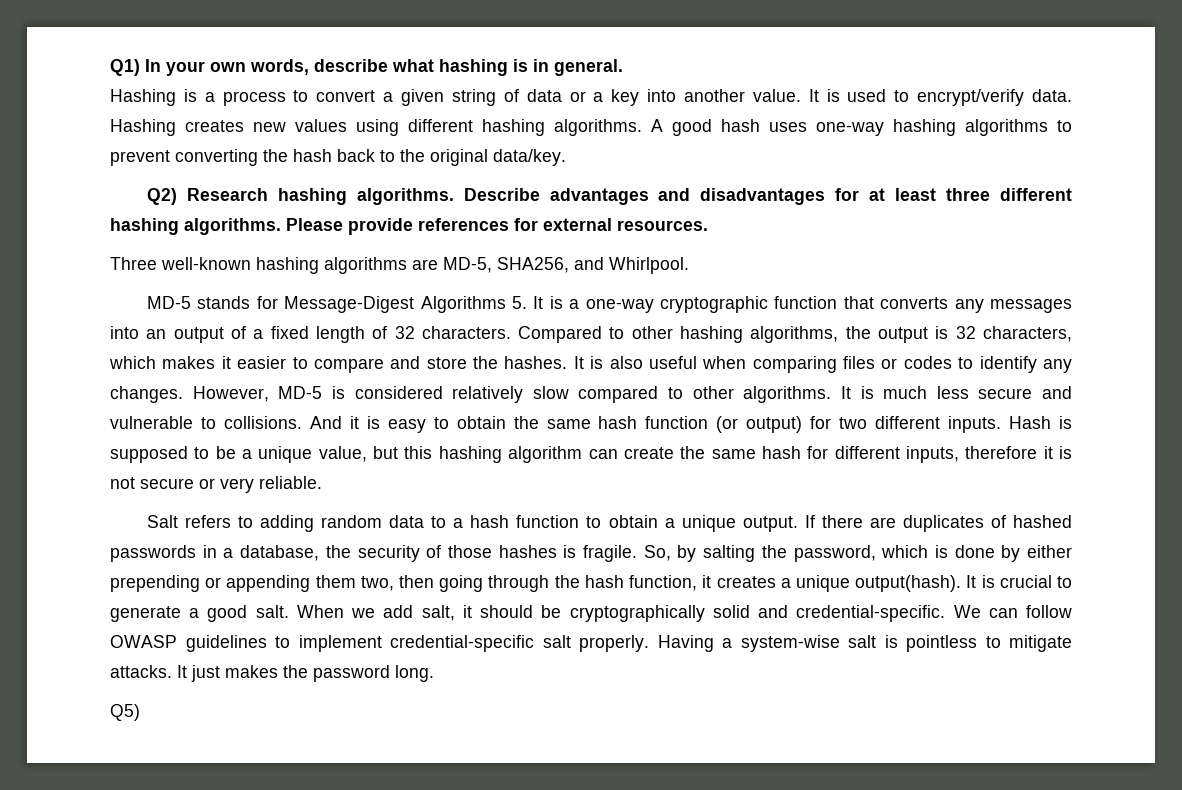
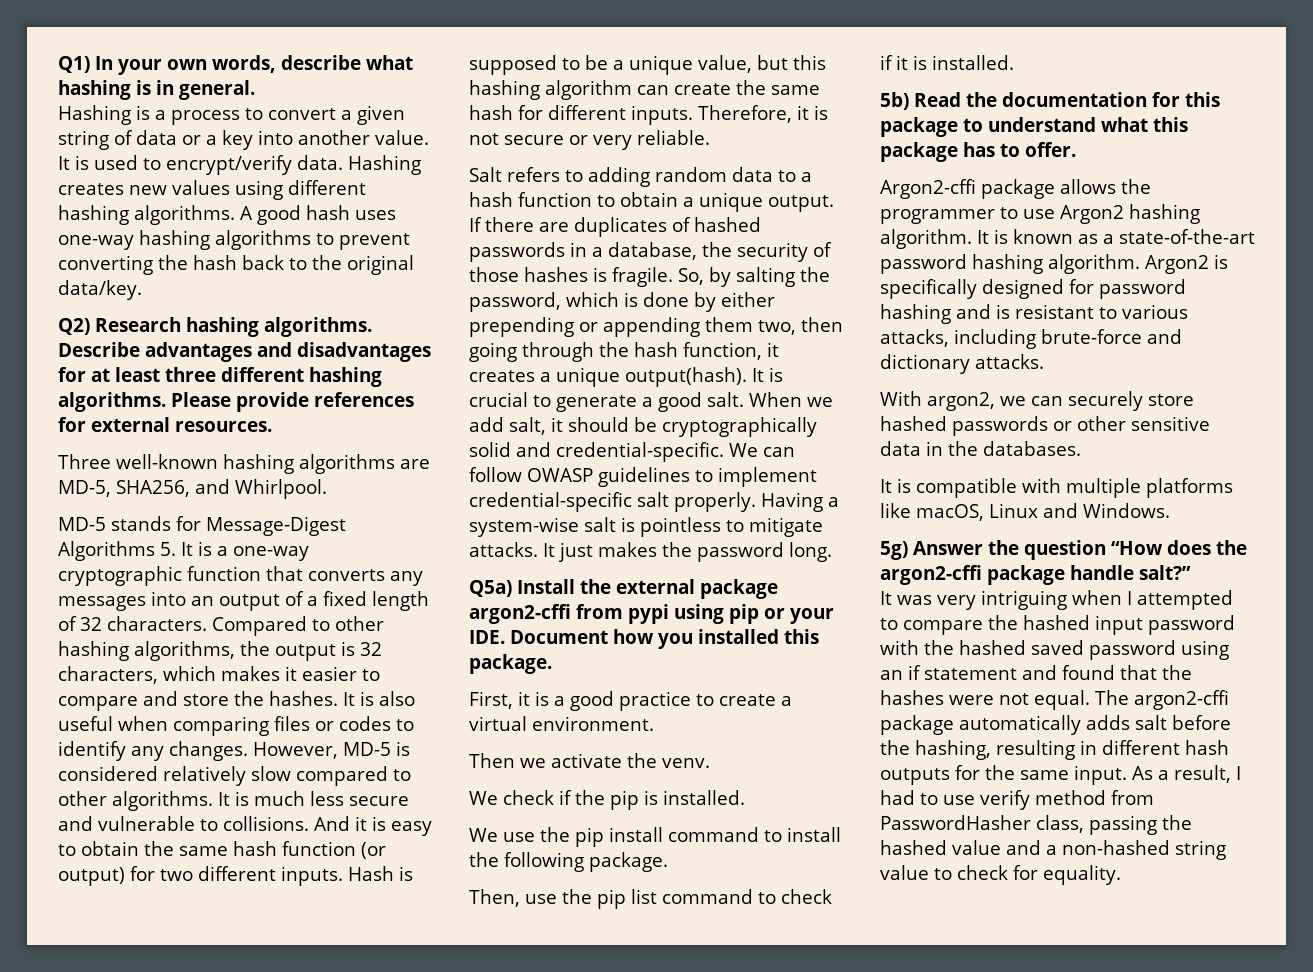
[905,446,1038,463] inputs, therefore -> [631,105,792,125] inputs. Therefore,
[110,704,140,721] Q5) -> [469,579,778,599] [469,604,834,624] [469,629,819,649] [469,654,552,674] [469,691,792,711] [469,716,654,731] [469,753,710,768] [469,790,745,810] [469,827,841,847] [469,852,668,872] [469,889,832,909] [880,55,1014,70] [880,92,1220,110] [880,117,1188,137] [880,142,1076,162] [880,179,1151,199] [880,204,1200,224] [880,229,1255,249] [880,254,1228,274] [880,279,1186,299] [880,304,1188,324] [880,329,1182,349] [880,354,1044,374] [880,391,1194,411] [880,416,1210,436] [880,441,1081,456] [880,478,1233,498] [880,503,1170,521] [880,540,1247,560] [880,565,1191,585] [880,590,1233,610] [880,615,1235,635] [880,640,1229,660] [880,665,1192,680] [880,690,1229,710] [880,715,1231,735] [880,740,1229,760] [880,765,1241,785] [880,790,1154,810] [880,815,1192,835] [880,840,1226,860] [880,865,1121,885] Q5a) Install the external package argon2-cffi from pypi using pip or your IDE. Document how you installed this package. // First, it is a good practice to create a virtual environment. // Then we activate the venv. // We check if the pip is installed. // We use the pip install command to install the following package. // Then, use the pip list command to check if it is installed. // 5b) Read the documentation for this package to understand what this package has to offer. // Argon2-cffi package allows the programmer to use Argon2 hashing algorithm. It is known as a state-of-the-art password hashing algorithm. Argon2 is specifically designed for password hashing and is resistant to various attacks, including brute-force and dictionary attacks. // With argon2, we can securely store hashed passwords or other sensitive data in the databases. // It is compatible with multiple platforms like macOS, Linux and Windows. // 5g) Answer the question “How does the argon2-cffi package handle salt?” // It was very intriguing when I attempted to compare the hashed input password with the hashed saved password using an if statement and found that the hashes were not equal. The argon2-cffi package automatically adds salt before the hashing, resulting in different hash outputs for the same input. As a result, I had to use verify method from PasswordHasher class, passing the hashed value and a non-hashed string value to check for equality.

